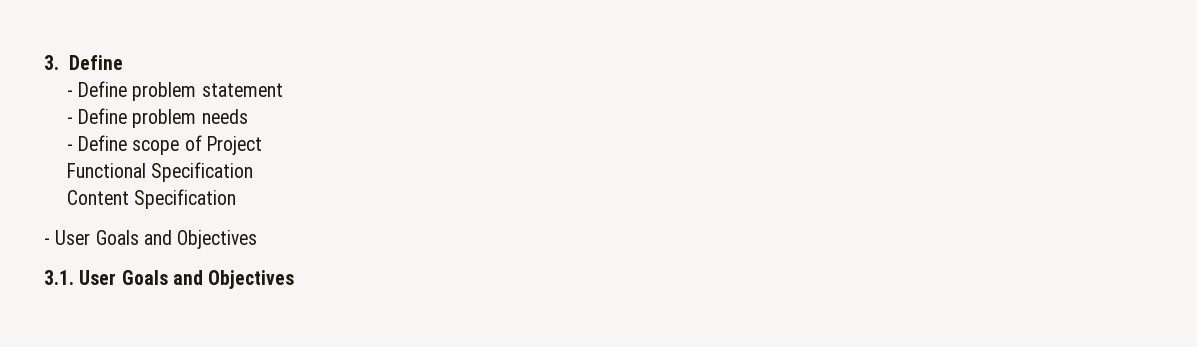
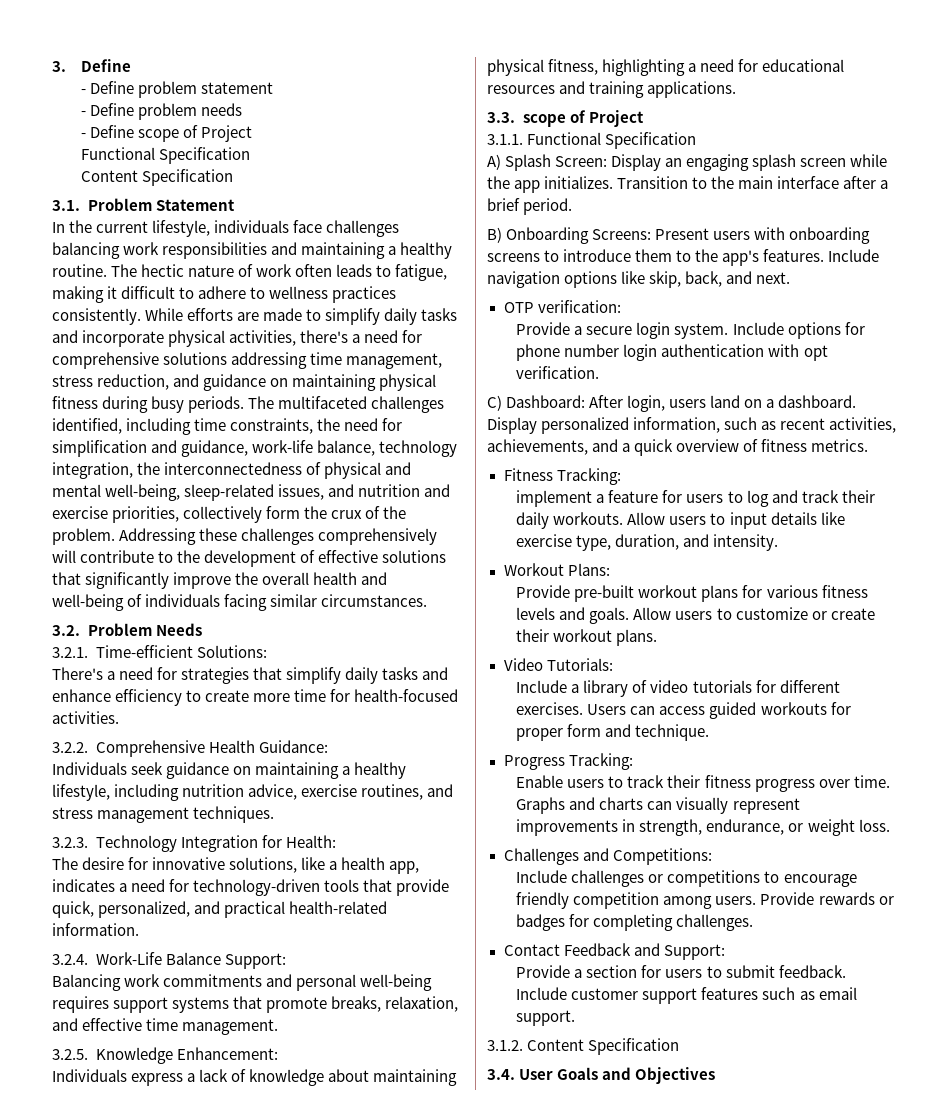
[44,230,258,249] [44,270,295,289] - User Goals and Objectives // 3.1. User Goals and Objectives -> [52,198,235,211] [52,220,400,237] [52,242,453,259] [52,264,448,281] [52,286,397,303] [52,308,458,325] [52,330,423,347] [52,352,443,369] [52,374,437,391] [52,396,445,413] [52,418,403,435] [52,440,458,457] [52,462,412,479] [52,484,451,501] [52,506,407,523] [52,528,438,545] [52,550,447,567] [52,572,388,589] [52,594,428,611] [52,623,202,636] [52,645,267,658] [52,667,449,684] [52,689,459,706] [52,711,119,724] [52,740,328,757] [52,762,407,779] [52,784,454,801] [52,806,275,823] [52,835,336,852] [52,857,420,874] [52,879,450,896] [52,901,388,918] [52,923,139,936] [52,952,286,969] [52,974,433,991] [52,996,459,1013] [52,1018,279,1035] [52,1047,278,1064] [52,1069,458,1086] [487,59,845,76] [487,81,737,98] [487,110,644,127] [487,132,697,149] [487,154,888,171] [487,176,889,193] [487,198,573,215] [487,227,871,244] [487,249,880,266] [487,271,791,288] [503,300,621,313] [516,322,865,339] [516,344,828,361] [516,366,600,379] [487,395,857,412] [487,417,897,434] [487,439,869,456] [503,468,621,485] [516,490,875,507] [516,512,845,529] [516,534,779,551] [503,563,610,576] [516,585,868,602] [516,607,875,624] [516,629,658,646] [503,658,613,671] [516,680,840,697] [516,702,851,719] [516,724,710,741] [503,753,633,770] [516,775,890,792] [516,797,800,814] [516,819,890,836] [503,848,712,865] [516,870,857,887] [516,892,894,909] [516,914,754,931] [503,943,725,960] [516,965,846,978] [516,987,857,1004] [516,1010,576,1026] [487,1038,680,1055] [487,1067,716,1084] 3.1. Problem Statement // In the current lifestyle, individuals face challenges balancing work responsibilities and maintaining a healthy routine. The hectic nature of work often leads to fatigue, making it difficult to adhere to wellness practices consistently. While efforts are made to simplify daily tasks and incorporate physical activities, there's a need for comprehensive solutions addressing time management, stress reduction, and guidance on maintaining physical fitness during busy periods. The multifaceted challenges identified, including time constraints, the need for simplification and guidance, work-life balance, technology integration, the interconnectedness of physical and mental well-being, sleep-related issues, and nutrition and exercise priorities, collectively form the crux of the problem. Addressing these challenges comprehensively will contribute to the development of effective solutions that significantly improve the overall health and well-being of individuals facing similar circumstances. // 3.2. Problem Needs // 3.2.1. Time-efficient Solutions: // There's a need for strategies that simplify daily tasks and enhance efficiency to create more time for health-focused activities. // 3.2.2. Comprehensive Health Guidance: // Individuals seek guidance on maintaining a healthy lifestyle, including nutrition advice, exercise routines, and stress management techniques. // 3.2.3. Technology Integration for Health: // The desire for innovative solutions, like a health app, indicates a need for technology-driven tools that provide quick, personalized, and practical health-related information. // 3.2.4. Work-Life Balance Support: // Balancing work commitments and personal well-being requires support systems that promote breaks, relaxation, and effective time management. // 3.2.5. Knowledge Enhancement: // Individuals express a lack of knowledge about maintaining physical fitness, highlighting a need for educational resources and training applications. // 3.3. scope of Project // 3.1.1. Functional Specification // A) Splash Screen: Display an engaging splash screen while the app initializes. Transition to the main interface after a brief period. // B) Onboarding Screens: Present users with onboarding screens to introduce them to the app's features. Include navigation options like skip, back, and next. // OTP verification: // Provide a secure login system. Include options for phone number login authentication with opt verification. // C) Dashboard: After login, users land on a dashboard. Display personalized information, such as recent activities, achievements, and a quick overview of fitness metrics. // Fitness Tracking: // implement a feature for users to log and track their daily workouts. Allow users to input details like exercise type, duration, and intensity. // Workout Plans: // Provide pre-built workout plans for various fitness levels and goals. Allow users to customize or create their workout plans. // Video Tutorials: // Include a library of video tutorials for different exercises. Users can access guided workouts for proper form and technique. // Progress Tracking: // Enable users to track their fitness progress over time. Graphs and charts can visually represent improvements in strength, endurance, or weight loss. // Challenges and Competitions: // Include challenges or competitions to encourage friendly competition among users. Provide rewards or badges for completing challenges. // Contact Feedback and Support: // Provide a section for users to submit feedback. Include customer support features such as email support. // 3.1.2. Content Specification // 3.4. User Goals and Objectives

